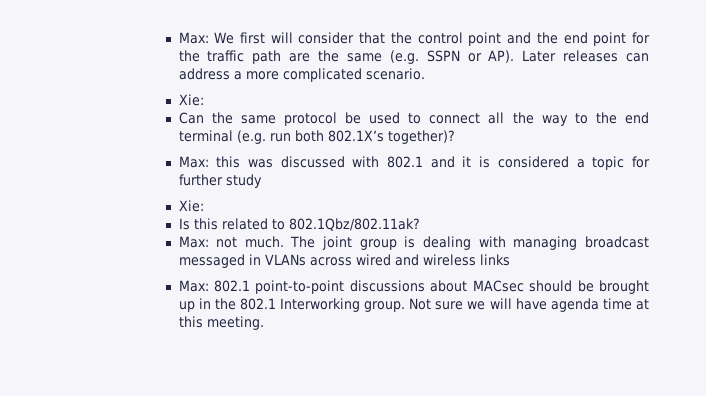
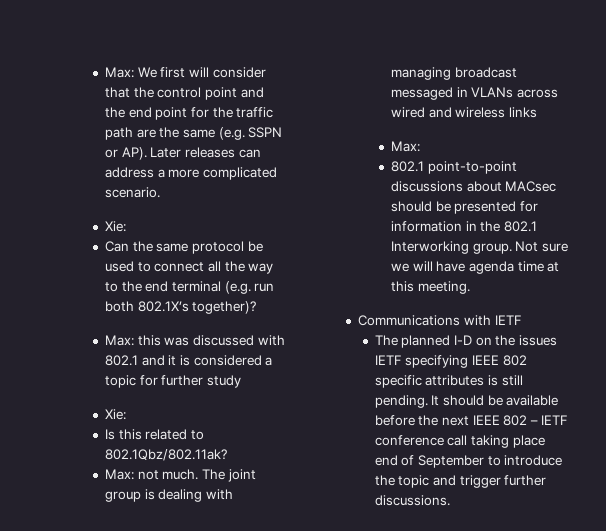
(209, 286) none -> (421, 146) //
[599,280,649,294] [178,301,195,312] brought up -> [454,201,539,214] [391,221,463,232] presented for information
(264, 323) none -> [358,315,522,326] [374,335,558,348] [374,355,527,368] [374,375,523,388] [374,395,559,408] [374,415,568,426] [374,435,545,448] [374,455,563,468] [374,475,547,488] [374,495,450,506] // Communications with IETF // The planned I-D on the issues IETF specifying IEEE 802 specific attributes is still pending. It should be available before the next IEEE 802 – IETF conference call taking place end of September to introduce the topic and trigger further discussions.

